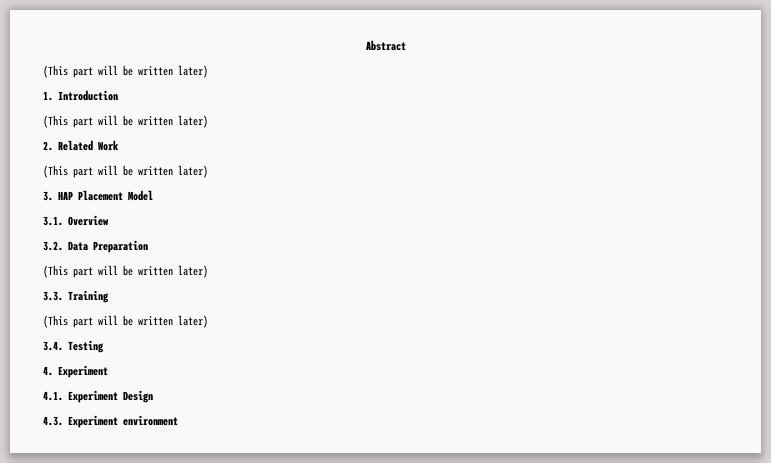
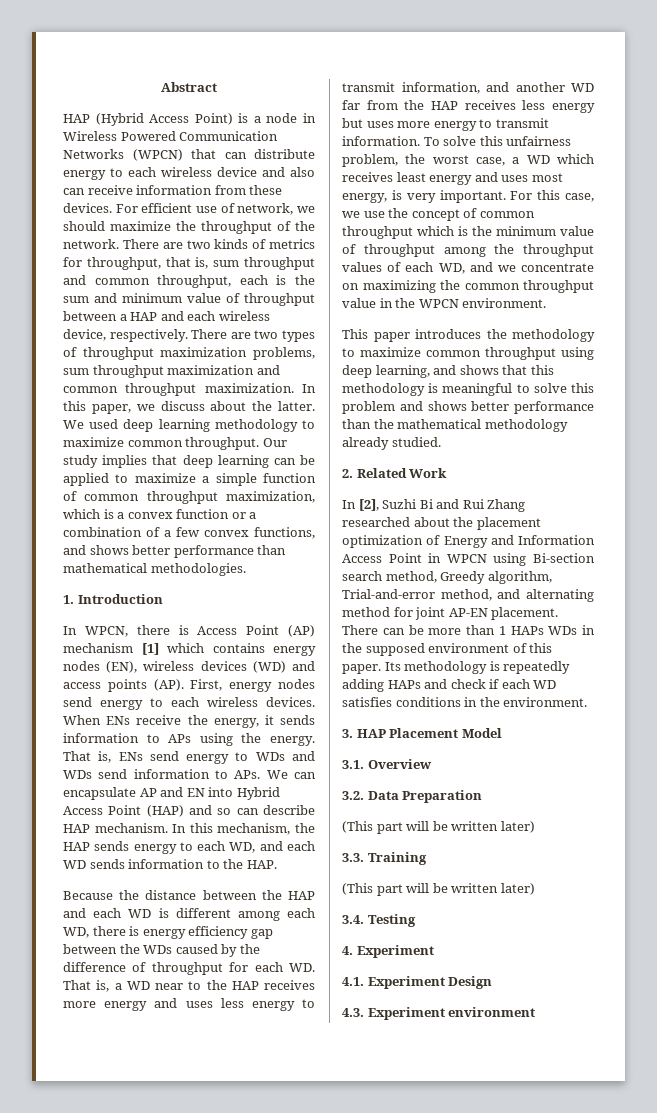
[43,65,208,78] [43,90,118,101] [43,115,208,128] [43,140,119,151] [43,165,208,178] (This part will be written later) // 1. Introduction // (This part will be written later) // 2. Related Work // (This part will be written later) -> [63,113,317,126] [63,131,279,141] [63,149,315,161] [63,167,315,180] [63,185,283,195] [63,203,315,215] [63,221,315,234] [63,239,315,249] [63,257,315,270] [63,275,315,288] [63,293,315,306] [63,311,270,321] [63,329,315,342] [63,347,315,360] [63,365,280,378] [63,383,316,396] [63,401,315,414] [63,419,315,432] [63,437,287,450] [63,455,315,468] [63,473,316,486] [63,491,315,504] [63,509,257,519] [63,527,315,539] [63,545,287,558] [63,563,246,576] [63,594,163,604] [63,625,315,637] [63,643,316,656] [63,661,316,673] [63,679,316,692] [63,697,315,710] [63,715,315,728] [63,733,315,746] [63,751,315,764] [63,769,317,779] [63,787,280,800] [63,805,315,817] [63,823,315,835] [63,841,315,854] [63,859,277,869] [63,890,315,900] [63,908,315,921] [63,926,273,939] [63,944,260,957] [63,962,315,975] [63,980,315,992] [63,998,315,1011] [342,82,594,94] [342,100,595,113] [342,118,549,131] [342,136,572,146] [342,154,594,167] [342,172,563,185] [342,190,594,203] [342,208,535,221] [342,226,594,239] [342,244,594,257] [342,262,594,274] [342,280,594,293] [342,298,547,308] [342,329,595,342] [342,347,594,360] [342,365,554,378] [342,383,594,396] [342,401,594,414] [342,419,568,432] [342,437,441,450] [342,468,448,478] [342,499,526,512] [342,517,541,530] [342,535,595,548] [342,553,595,566] [342,571,552,584] [342,589,594,602] [342,607,559,620] [342,625,595,635] [342,643,553,656] [342,661,571,674] [342,679,557,692] [342,697,588,707] HAP (Hybrid Access Point) is a node in Wireless Powered Communication Networks (WPCN) that can distribute energy to each wireless device and also can receive information from these devices. For efficient use of network, we should maximize the throughput of the network. There are two kinds of metrics for throughput, that is, sum throughput and common throughput, each is the sum and minimum value of throughput between a HAP and each wireless device, respectively. There are two types of throughput maximization problems, sum throughput maximization and common throughput maximization. In this paper, we discuss about the latter. We used deep learning methodology to maximize common throughput. Our study implies that deep learning can be applied to maximize a simple function of common throughput maximization, which is a convex function or a combination of a few convex functions, and shows better performance than mathematical methodologies. // 1. Introduction // In WPCN, there is Access Point (AP) mechanism [1] which contains energy nodes (EN), wireless devices (WD) and access points (AP). First, energy nodes send energy to each wireless devices. When ENs receive the energy, it sends information to APs using the energy. That is, ENs send energy to WDs and WDs send information to APs. We can encapsulate AP and EN into Hybrid Access Point (HAP) and so can describe HAP mechanism. In this mechanism, the HAP sends energy to each WD, and each WD sends information to the HAP. // Because the distance between the HAP and each WD is different among each WD, there is energy efficiency gap between the WDs caused by the difference of throughput for each WD. That is, a WD near to the HAP receives more energy and uses less energy to transmit information, and another WD far from the HAP receives less energy but uses more energy to transmit information. To solve this unfairness problem, the worst case, a WD which receives least energy and uses most energy, is very important. For this case, we use the concept of common throughput which is the minimum value of throughput among the throughput values of each WD, and we concentrate on maximizing the common throughput value in the WPCN environment. // This paper introduces the methodology to maximize common throughput using deep learning, and shows that this methodology is meaningful to solve this problem and shows better performance than the mathematical methodology already studied. // 2. Related Work // In [2], Suzhi Bi and Rui Zhang researched about the placement optimization of Energy and Information Access Point in WPCN using Bi-section search method, Greedy algorithm, Trial-and-error method, and alternating method for joint AP-EN placement. There can be more than 1 HAPs WDs in the supposed environment of this paper. Its methodology is repeatedly adding HAPs and check if each WD satisfies conditions in the environment.

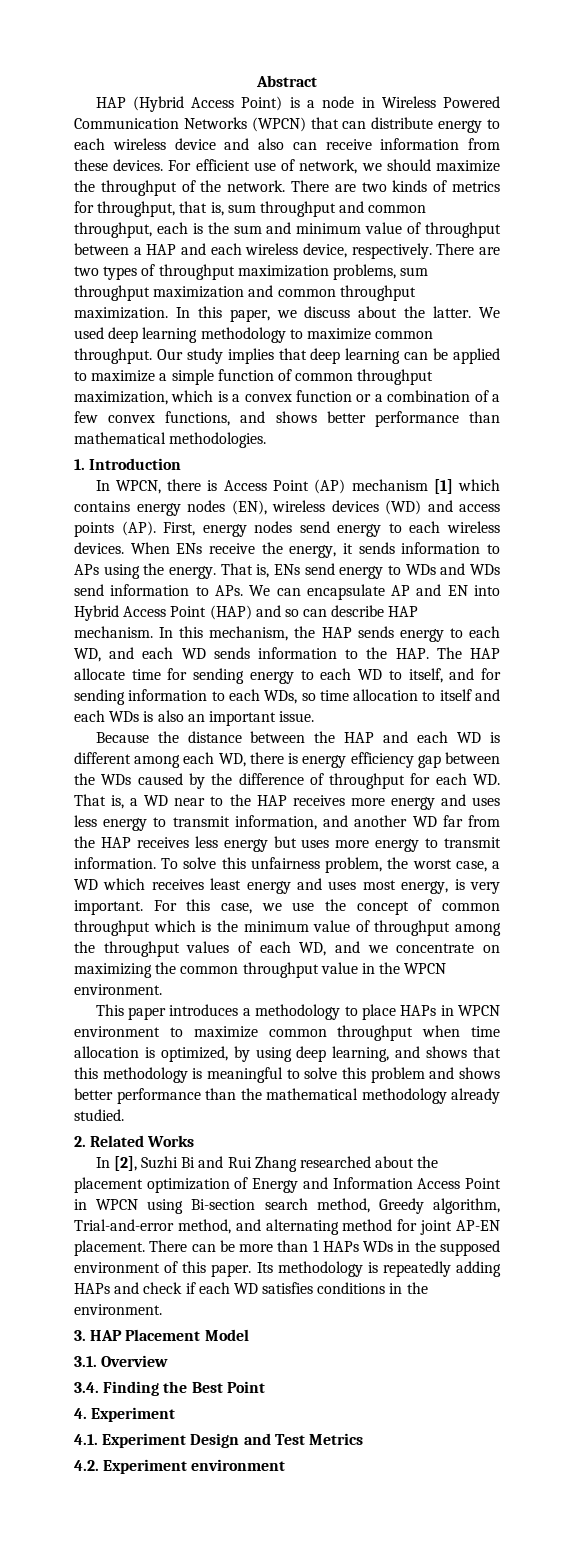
(277, 864) none -> [436,647,500,659] [74,668,502,684] [74,689,501,705] [74,710,315,726] The HAP allocate time for sending energy to each WD to itself, and for sending information to each WDs, so time allocation to itself and each WDs is also an important issue.
[486,329,595,342] [342,347,556,360] the methodology to maximize common throughput -> [242,1004,501,1020] [74,1025,500,1041] [74,1046,250,1062] a methodology to place HAPs in WPCN environment to maximize common throughput when time allocation is optimized, by
[409,468,448,478] Work -> [147,1135,195,1147] Works
[342,790,483,803] [342,821,535,834] [342,852,427,865] [342,883,535,896] [342,914,416,927] 3.2. Data Preparation // (This part will be written later) // 3.3. Training // (This part will be written later) // 3.4. Testing -> [74,1381,265,1396] 3.4. Finding the Best Point
[342,1008,364,1017] // 4.3. -> [243,1433,363,1445] [74,1460,99,1471] and Test Metrics // 4.2.

